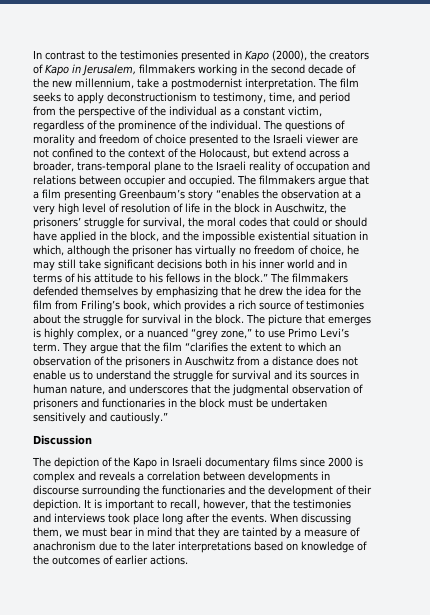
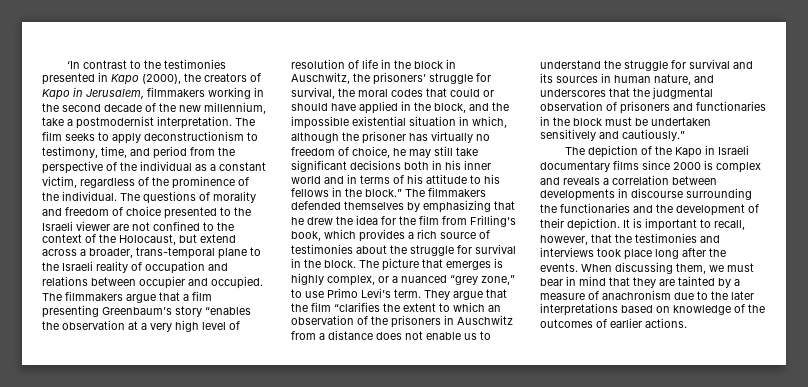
[33,50,42,59] In -> [67,61,81,69] ‘In
[81,300,120,312] Friling’s -> [470,215,516,227] Frilling's
[33,435,92,445] // Discussion -> (685, 135) none

